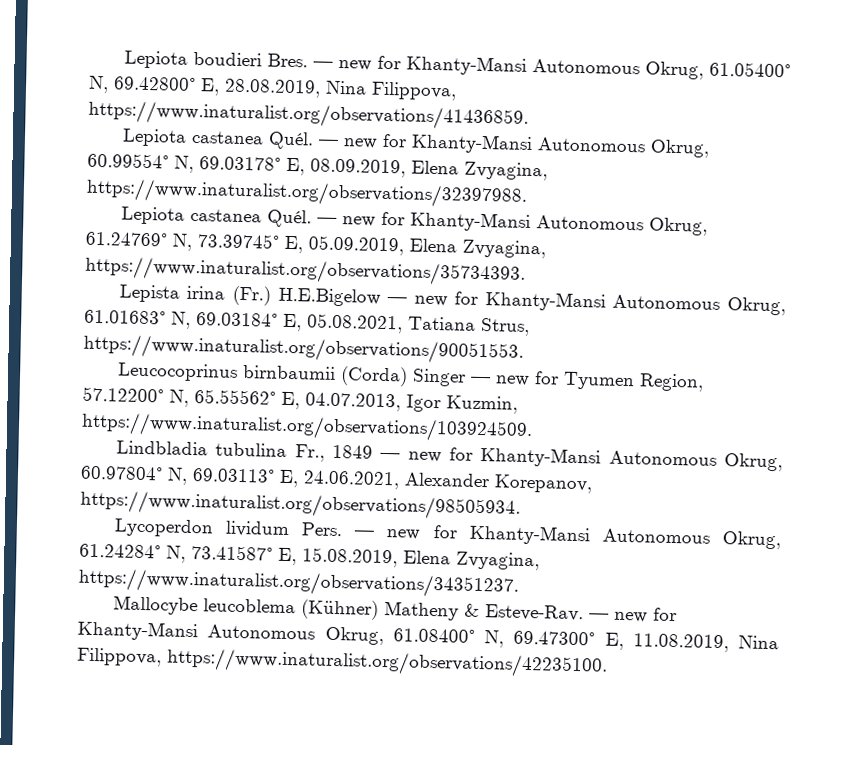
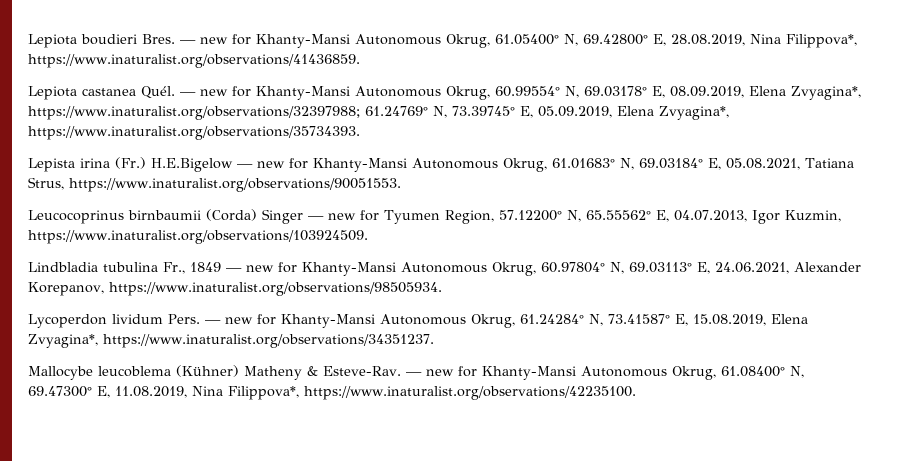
[371,81,457,101] Filippova, -> [786,34,857,48] Filippova*,
[464,161,548,181] [86,177,528,209] [120,206,708,236] Zvyagina, https://www.inaturalist.org/observations/32397988. // Lepiota castanea Quél. — new for Khanty-Mansi Autonomous Okrug, -> [791,86,861,100] [28,106,360,120] Zvyagina*, https://www.inaturalist.org/observations/32397988;
[462,239,546,259] Zvyagina, -> [658,106,729,120] Zvyagina*,
[456,551,540,571] Zvyagina, -> [28,334,98,348] Zvyagina*,
[77,647,162,667] Filippova, -> [228,386,299,400] Filippova*,

